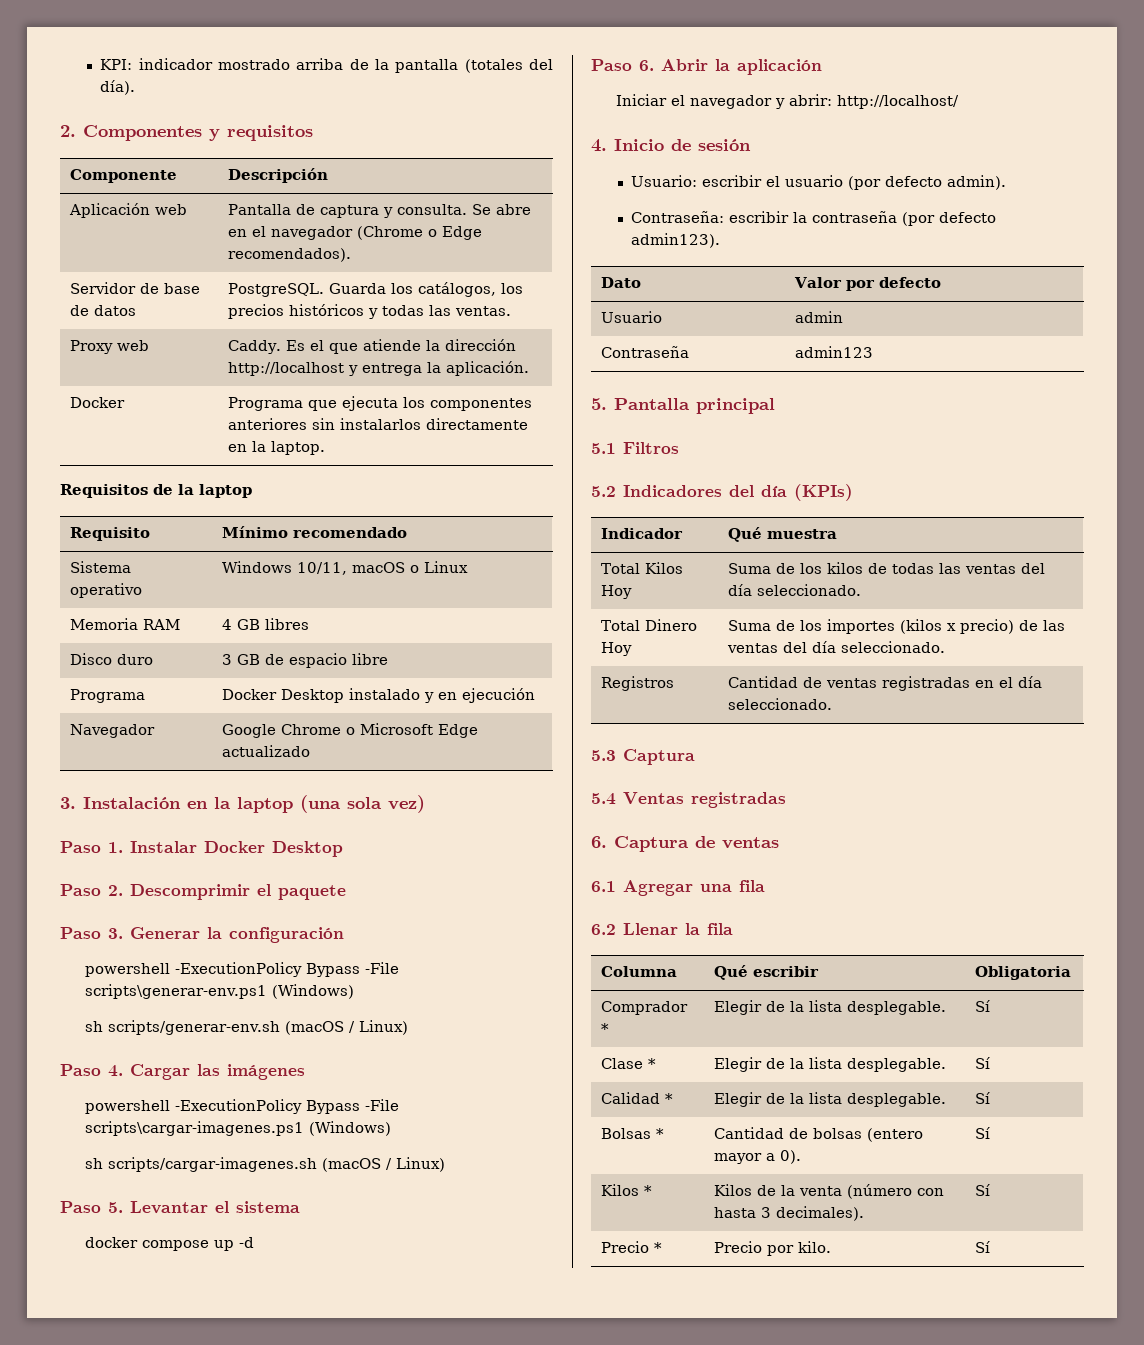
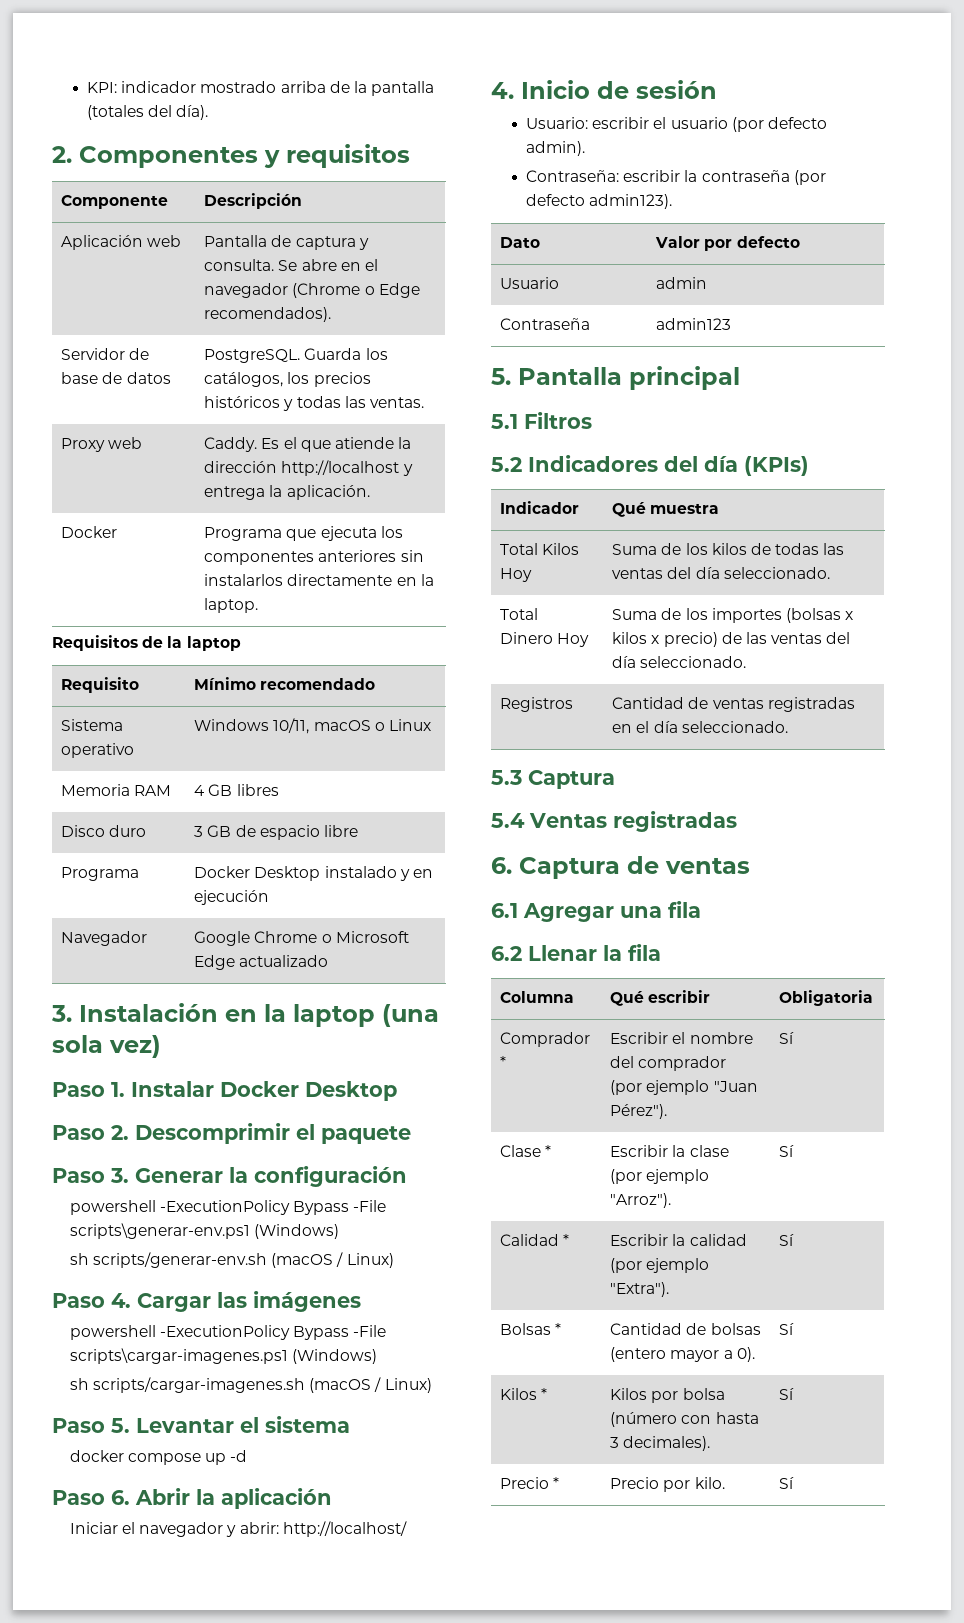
[900,619,943,634] (kilos -> [785,608,854,623] [612,632,648,644] (bolsas x kilos
[714,1000,947,1015] [975,1000,991,1012] [601,1058,657,1069] [714,1057,947,1072] [975,1057,991,1069] [601,1092,674,1104] [714,1092,947,1107] Elegir de la lista desplegable. | Sí // Clase * | Elegir de la lista desplegable. | Sí // Calidad * | Elegir de la lista desplegable. -> [610,1032,753,1044] [610,1056,727,1071] [610,1080,758,1095] [610,1104,668,1119] [779,1032,795,1044] [500,1145,552,1157] [610,1145,729,1157] [610,1169,710,1184] [610,1193,672,1208] [779,1145,795,1157] [500,1234,570,1246] [610,1234,747,1246] [610,1258,710,1273] [610,1282,670,1297] Escribir el nombre del comprador (por ejemplo "Juan Pérez"). | Sí // Clase * | Escribir la clase (por ejemplo "Arroz"). | Sí // Calidad * | Escribir la calidad (por ejemplo "Extra").
[757,1185,843,1196] de la venta -> [651,1388,725,1403] por bolsa

